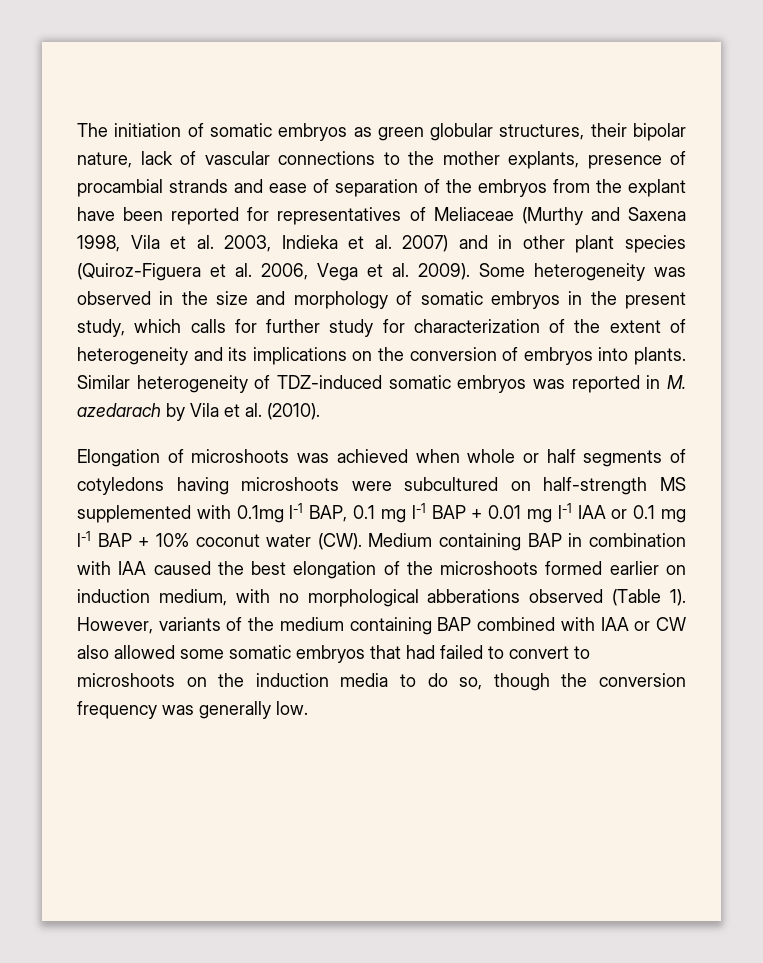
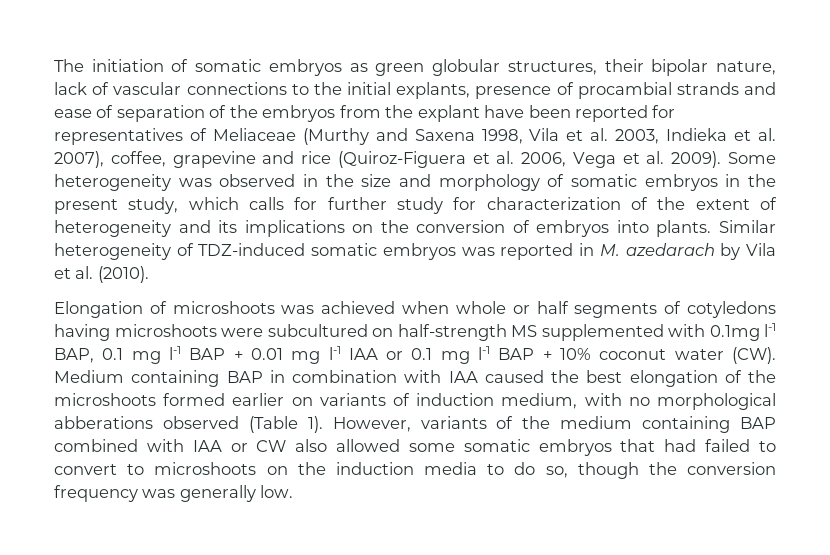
[442,151,500,165] mother -> [347,82,391,95] initial
[402,235,687,253] 2007) and in other plant species -> [54,151,332,168] 2007), coffee, grapevine and rice
(686, 570) none -> [319,393,410,406] variants of

